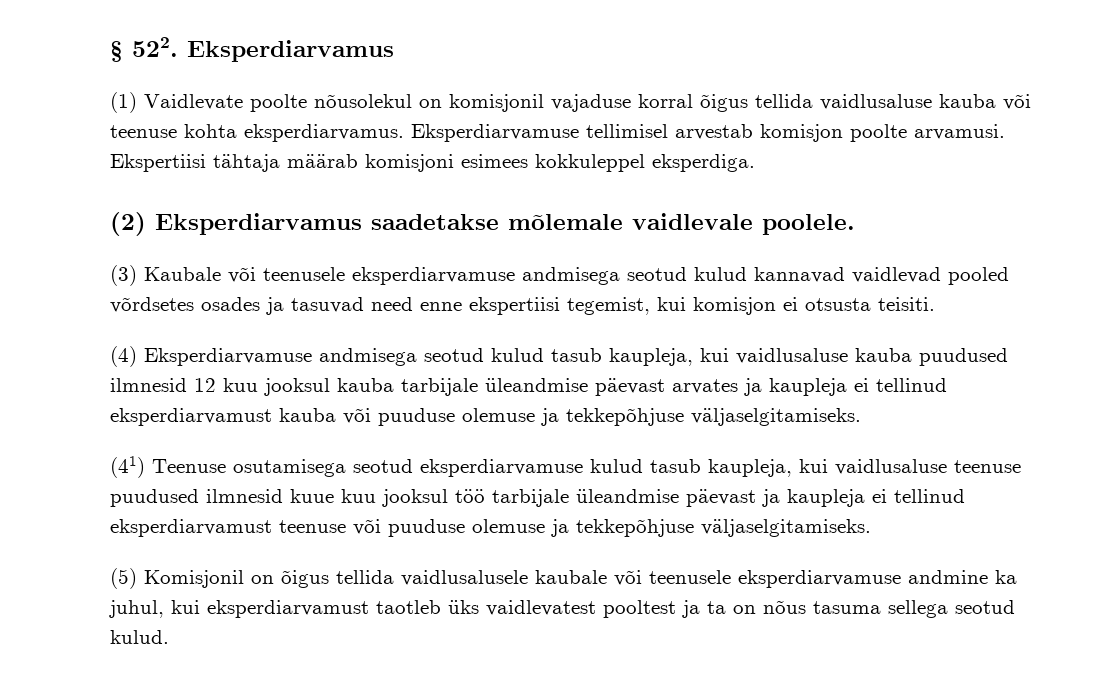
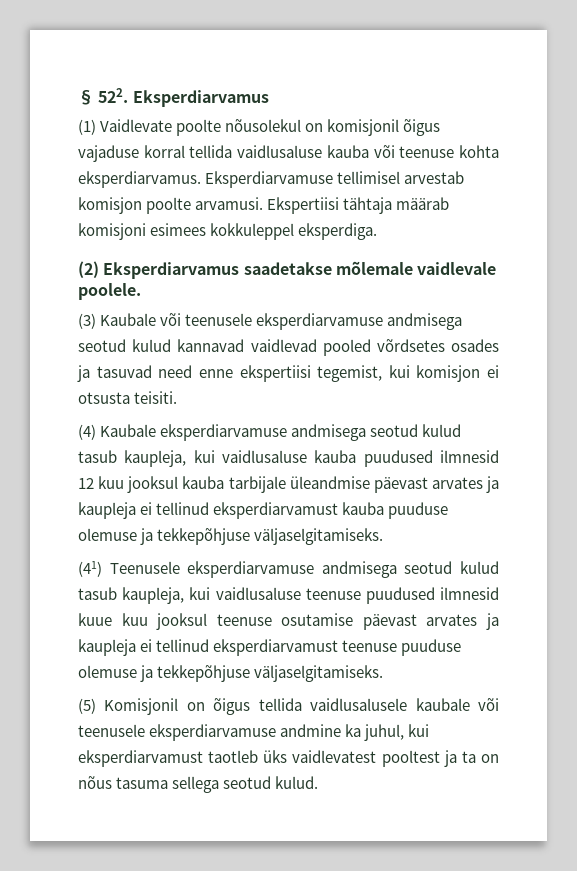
(544, 103) none -> [403,119,441,136] õigus
[700,94,748,112] õigus -> (185, 151) none
[144,348,312,366] Eksperdiarvamuse -> [100,424,288,441] Kaubale eksperdiarvamuse
[343,408,371,424] või -> (385, 508) none
[152,459,583,477] Teenuse osutamisega seotud eksperdiarvamuse -> [109,561,453,578] Teenusele eksperdiarvamuse andmisega seotud
[455,489,756,507] töö tarbijale üleandmise päevast -> [216,613,478,630] teenuse osutamise päevast arvates
[353,519,381,535] või -> (398, 646) none

